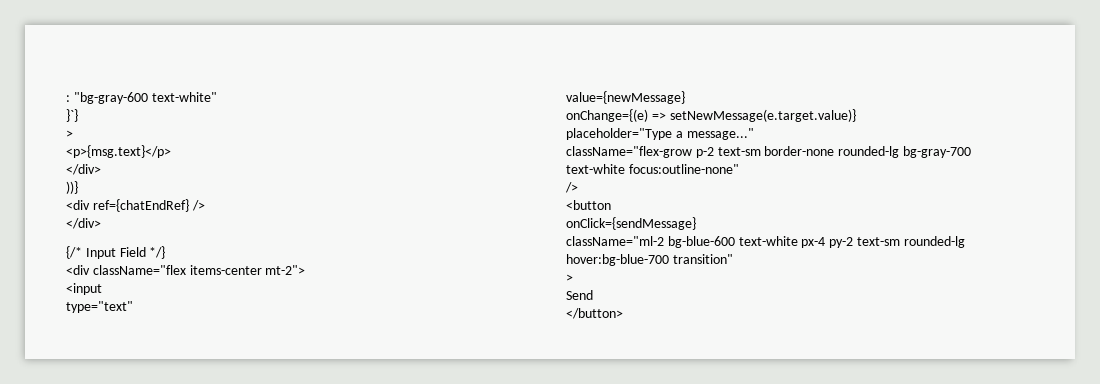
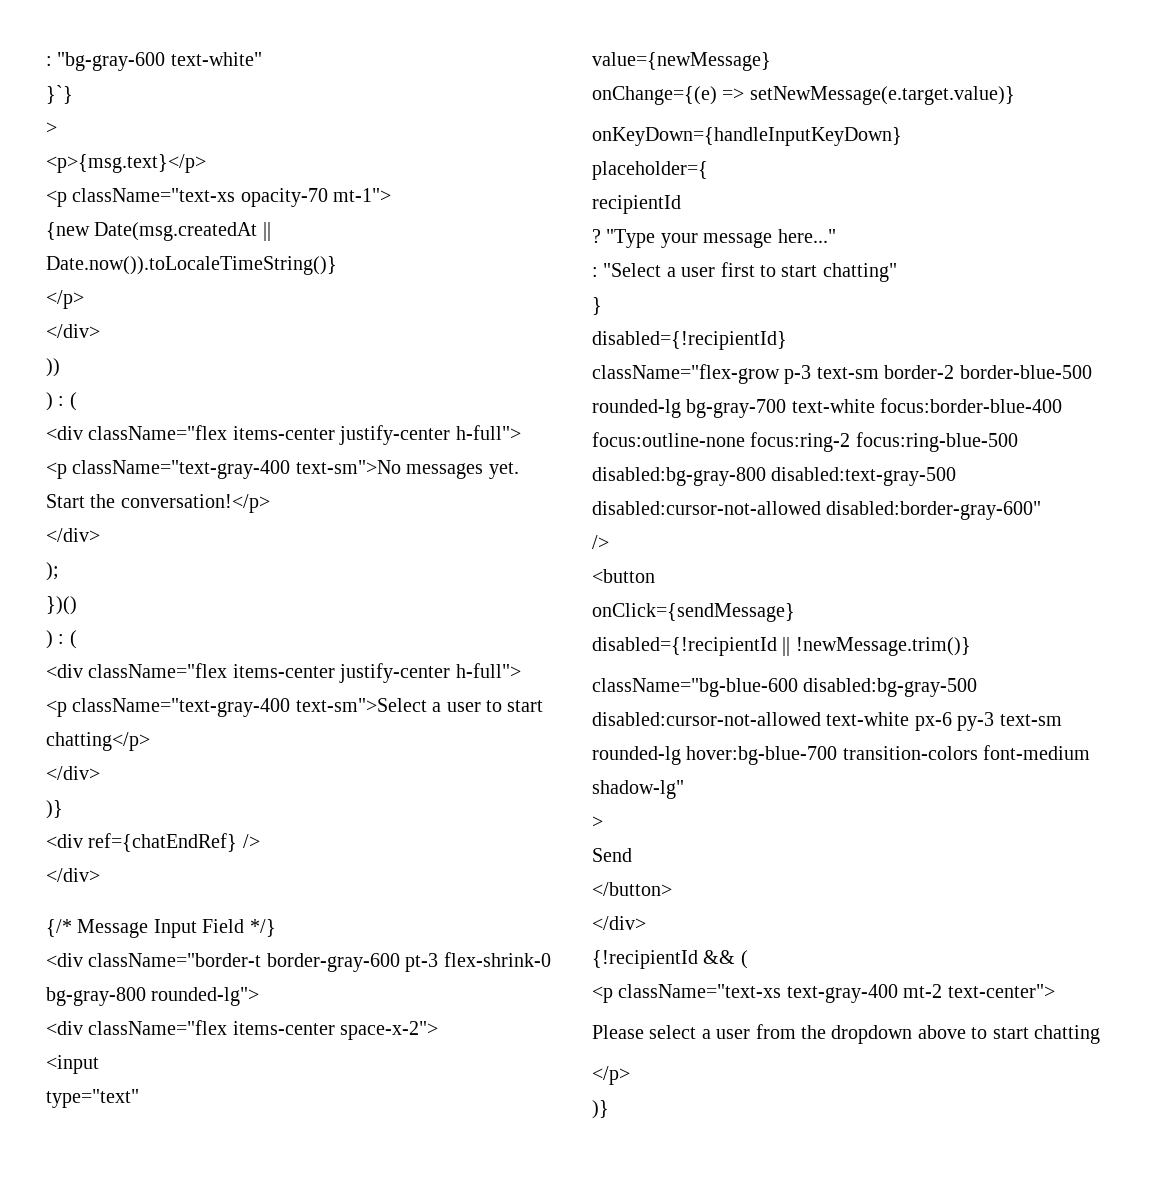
[66,164,101,175] [66,181,78,194] </div> // ))} -> [46,188,392,207] [46,222,271,241] [46,256,337,275] [46,290,84,309] [46,324,100,338] [46,358,60,377] [46,392,77,411] [46,425,521,445] [46,460,519,479] [46,494,270,513] [46,528,100,542] [46,562,59,581] [46,596,77,615] [46,630,77,649] [46,663,521,683] [46,698,544,717] [46,732,150,751] [46,766,100,780] [46,800,63,819] <p className="text-xs opacity-70 mt-1"> // {new Date(msg.createdAt || Date.now()).toLocaleTimeString()} // </p> // </div> // )) // ) : ( // <div className="flex items-center justify-center h-full"> // <p className="text-gray-400 text-sm">No messages yet. Start the conversation!</p> // </div> // ); // })() // ) : ( // <div className="flex items-center justify-center h-full"> // <p className="text-gray-400 text-sm">Select a user to start chatting</p> // </div> // )}
(82, 252) none -> [77,919,149,938] Message
[66,265,306,275] // <div className="flex items-center mt-2"> -> [46,952,551,972] [46,987,260,1006] [46,1020,439,1040] // <div className="border-t border-gray-600 pt-3 flex-shrink-0 bg-gray-800 rounded-lg"> // <div className="flex items-center space-x-2">
[566,128,754,140] [566,146,971,158] [566,164,739,174] [565,182,578,193] [566,200,611,210] [566,217,696,230] [566,236,965,248] [566,254,733,266] [566,274,573,282] [566,290,593,300] [566,308,623,319] placeholder="Type a message..." // className="flex-grow p-2 text-sm border-none rounded-lg bg-gray-700 text-white focus:outline-none" // /> // <button // onClick={sendMessage} // className="ml-2 bg-blue-600 text-white px-4 py-2 text-sm rounded-lg hover:bg-blue-700 transition" // > // Send // </button> -> [592,127,902,146] [592,161,708,180] [592,195,681,214] [592,229,836,248] [592,262,897,282] [592,297,602,315] [592,331,787,350] [592,364,1092,384] [592,398,1063,418] [592,432,1018,452] [592,467,957,486] [592,501,1042,520] [592,535,609,549] [592,569,655,583] [592,603,795,622] [592,637,971,656] [592,678,978,697] [592,712,1062,731] [592,745,1091,765] [592,780,684,799] [592,816,603,828] [592,848,632,862] [592,882,672,896] [592,916,646,930] [592,950,748,969] [592,984,1055,1003] [592,1024,1100,1044] [592,1066,630,1085] [592,1100,609,1119] onKeyDown={handleInputKeyDown} // placeholder={ // recipientId // ? "Type your message here..." // : "Select a user first to start chatting" // } // disabled={!recipientId} // className="flex-grow p-3 text-sm border-2 border-blue-500 rounded-lg bg-gray-700 text-white focus:border-blue-400 focus:outline-none focus:ring-2 focus:ring-blue-500 disabled:bg-gray-800 disabled:text-gray-500 disabled:cursor-not-allowed disabled:border-gray-600" // /> // <button // onClick={sendMessage} // disabled={!recipientId || !newMessage.trim()} // className="bg-blue-600 disabled:bg-gray-500 disabled:cursor-not-allowed text-white px-6 py-3 text-sm rounded-lg hover:bg-blue-700 transition-colors font-medium shadow-lg" // > // Send // </button> // </div> // {!recipientId && ( // <p className="text-xs text-gray-400 mt-2 text-center"> // Please select a user from the dropdown above to start chatting // </p> // )}

